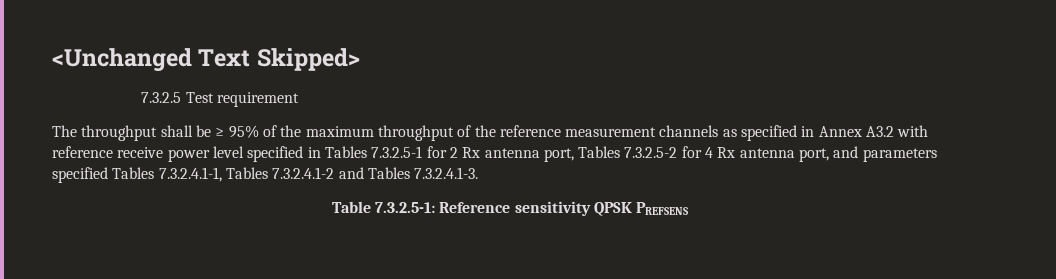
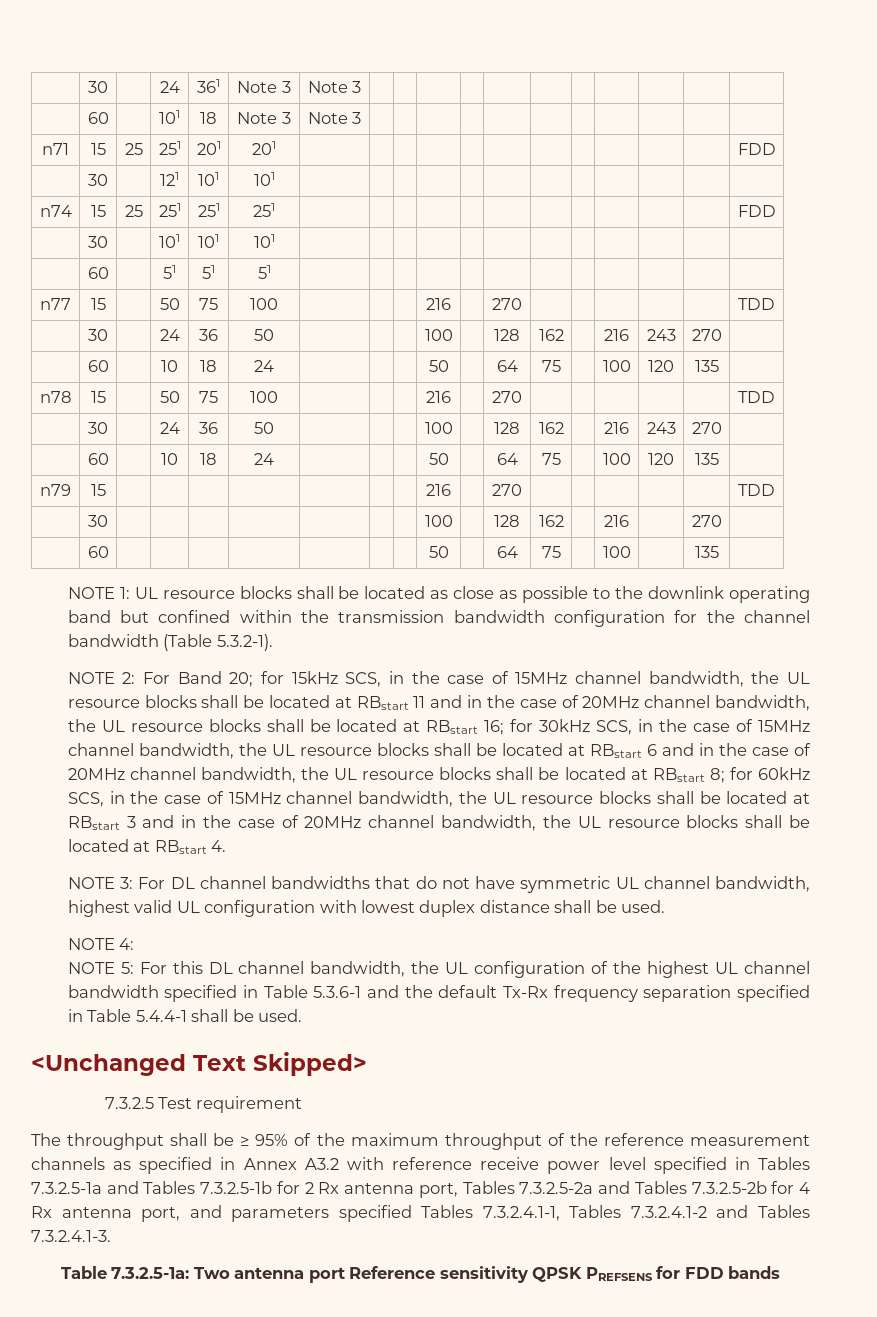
(52, 60) none -> [88,81,108,93] [159,81,180,93] [197,79,220,93] [237,81,291,93] [307,81,362,93] [87,112,109,124] [159,110,180,124] [200,112,217,124] [237,112,291,124] [307,112,362,124] [42,143,69,155] [90,143,106,155] [124,143,143,155] [158,141,181,155] [196,141,221,155] [252,141,276,155] [737,143,776,155] [88,174,108,186] [160,172,179,186] [198,172,219,186] [253,172,275,186] [39,205,72,217] [90,205,106,217] [124,205,143,217] [158,203,181,217] [197,203,220,217] [253,203,275,217] [737,205,776,217] [88,236,108,248] [159,234,180,248] [198,234,219,248] [253,234,275,248] [87,267,109,279] [163,265,176,279] [202,265,215,279] [257,265,271,279] [40,298,71,310] [90,298,106,310] [159,298,180,310] [199,298,218,310] [250,298,278,310] [426,298,451,310] [492,298,522,310] [738,298,775,310] [88,329,108,341] [159,329,180,341] [199,329,218,341] [254,329,274,341] [424,329,453,341] [494,329,520,341] [538,329,564,341] [604,329,629,341] [646,329,676,341] [691,329,722,341] [87,360,109,372] [161,360,178,372] [200,360,217,372] [254,360,274,372] [428,360,449,372] [496,360,518,372] [541,360,561,372] [602,360,631,372] [648,360,674,372] [694,360,719,372] [39,391,72,403] [90,391,106,403] [159,391,180,403] [199,391,218,403] [250,391,278,403] [426,391,451,403] [492,391,522,403] [738,391,775,403] [88,422,108,434] [159,422,180,434] [199,422,218,434] [254,422,274,434] [424,422,453,434] [494,422,520,434] [538,422,564,434] [604,422,629,434] [646,422,676,434] [691,422,722,434] [87,453,109,465] [161,453,178,465] [200,453,217,465] [254,453,274,465] [428,453,449,465] [496,453,518,465] [541,453,561,465] [602,453,631,465] [648,453,674,465] [694,453,719,465] [40,484,71,496] [90,484,106,496] [426,484,451,496] [492,484,522,496] [738,484,775,496] [88,515,108,527] [424,515,453,527] [494,515,520,527] [538,515,564,527] [604,515,629,527] [691,515,722,527] [87,546,109,558] [428,546,449,558] [496,546,518,558] [541,546,561,558] [602,546,631,558] [694,546,719,558] [67,586,811,603] [67,610,810,627] [67,634,273,651] [67,671,810,687] [67,695,811,711] [67,719,810,735] [67,743,811,759] [67,767,810,783] [67,791,810,807] [67,815,811,831] [67,839,227,854] [67,876,810,893] [67,900,666,917] [67,938,135,950] [67,961,811,978] [67,985,810,1002] [67,1009,303,1022] | 30 | | 24 | 361 | Note 3 | Note 3 | | | | | | | | | | | // | 60 | | 101 | 18 | Note 3 | Note 3 | | | | | | | | | | | // n71 | 15 | 25 | 251 | 201 | 201 | | | | | | | | | | | | FDD // | 30 | | 121 | 101 | 101 | | | | | | | | | | | | // n74 | 15 | 25 | 251 | 251 | 251 | | | | | | | | | | | | FDD // | 30 | | 101 | 101 | 101 | | | | | | | | | | | | // | 60 | | 51 | 51 | 51 | | | | | | | | | | | | // n77 | 15 | | 50 | 75 | 100 | | | | 216 | | 270 | | | | | | TDD // | 30 | | 24 | 36 | 50 | | | | 100 | | 128 | 162 | | 216 | 243 | 270 | // | 60 | | 10 | 18 | 24 | | | | 50 | | 64 | 75 | | 100 | 120 | 135 | // n78 | 15 | | 50 | 75 | 100 | | | | 216 | | 270 | | | | | | TDD // | 30 | | 24 | 36 | 50 | | | | 100 | | 128 | 162 | | 216 | 243 | 270 | // | 60 | | 10 | 18 | 24 | | | | 50 | | 64 | 75 | | 100 | 120 | 135 | // n79 | 15 | | | | | | | | 216 | | 270 | | | | | | TDD // | 30 | | | | | | | | 100 | | 128 | 162 | | 216 | | 270 | // | 60 | | | | | | | | 50 | | 64 | 75 | | 100 | | 135 | // NOTE 1: UL resource blocks shall be located as close as possible to the downlink operating band but confined within the transmission bandwidth configuration for the channel bandwidth (Table 5.3.2-1). // NOTE 2: For Band 20; for 15kHz SCS, in the case of 15MHz channel bandwidth, the UL resource blocks shall be located at RBstart 11 and in the case of 20MHz channel bandwidth, the UL resource blocks shall be located at RBstart 16; for 30kHz SCS, in the case of 15MHz channel bandwidth, the UL resource blocks shall be located at RBstart 6 and in the case of 20MHz channel bandwidth, the UL resource blocks shall be located at RBstart 8; for 60kHz SCS, in the case of 15MHz channel bandwidth, the UL resource blocks shall be located at RBstart 3 and in the case of 20MHz channel bandwidth, the UL resource blocks shall be located at RBstart 4. // NOTE 3: For DL channel bandwidths that do not have symmetric UL channel bandwidth, highest valid UL configuration with lowest duplex distance shall be used. // NOTE 4: // NOTE 5: For this DL channel bandwidth, the UL configuration of the highest UL channel bandwidth specified in Table 5.3.6-1 and the default Tx-Rx frequency separation specified in Table 5.4.4-1 shall be used. //
[371,146,423,158] 7.3.2.5-1 -> [31,1181,273,1194] 7.3.2.5-1a and Tables 7.3.2.5-1b
[624,147,678,158] 7.3.2.5-2 -> [519,1181,767,1194] 7.3.2.5-2a and Tables 7.3.2.5-2b
[375,202,436,213] 7.3.2.5-1: -> [111,1267,345,1283] 7.3.2.5-1a: Two antenna port
(690, 208) none -> [656,1266,781,1279] for FDD bands

